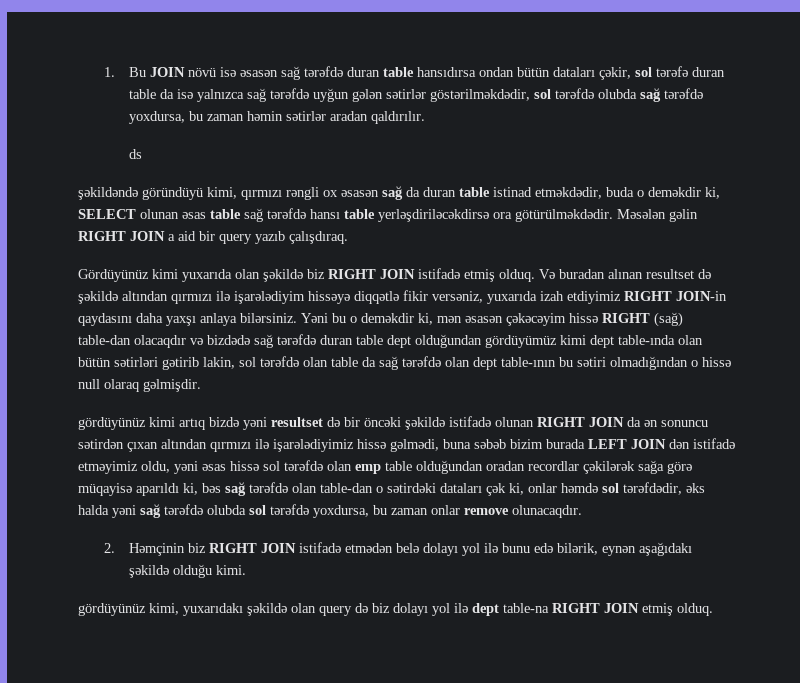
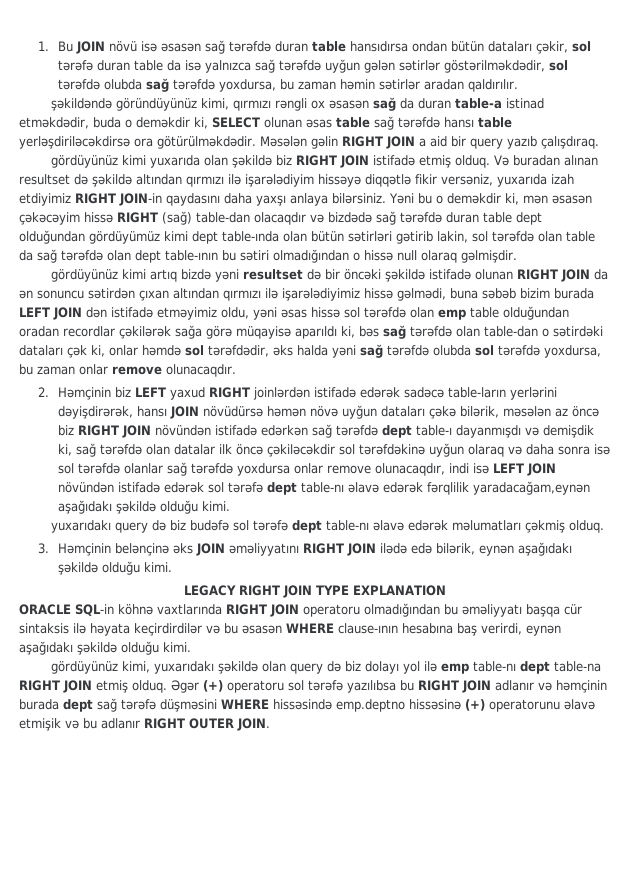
[129,149,143,159] // ds -> (518, 85) none
[142,187,203,200] göründüyü -> [116,98,198,111] göründüyünüz
[459,187,490,197] table -> [455,98,503,109] table-a
[78,269,149,282] Gördüyünüz -> [51,155,119,168] gördüyünüz
[209,542,531,556] RIGHT JOIN istifadə etmədən belə dolayı yol ilə bunu -> [134,387,557,400] [57,405,599,419] [57,424,594,438] [57,443,610,457] [57,462,556,476] [57,481,590,495] [57,500,230,514] [51,520,605,533] [38,543,407,556] LEFT yaxud RIGHT joinlərdən istifadə edərək sadəcə table-ların yerlərini dəyişdirərək, hansı JOIN növüdürsə həmən növə uyğun dataları çəkə bilərik, məsələn az öncə biz RIGHT JOIN növündən istifadə edərkən sağ tərəfdə dept table-ı dayanmışdı və demişdik ki, sağ tərəfdə olan datalar ilk öncə çəkiləcəkdir sol tərəfdəkinə uyğun olaraq və daha sonra isə sol tərəfdə olanlar sağ tərəfdə yoxdursa onlar remove olunacaqdır, indi isə LEFT JOIN növündən istifadə edərək sol tərəfə dept table-nı əlavə edərək fərqlilik yaradacağam,eynən aşağıdakı şəkildə olduğu kimi. // yuxarıdakı query də biz budəfə sol tərəfə dept table-nı əlavə edərək məlumatları çəkmiş olduq. // 3. Həmçinin belənçinə əks JOIN əməliyyatını RIGHT JOIN ilədə
(247, 570) none -> [184,585,446,598] [19,603,582,617] [19,623,561,636] [19,641,191,655] // LEGACY RIGHT JOIN TYPE EXPLANATION // ORACLE SQL-in köhnə vaxtlarında RIGHT JOIN operatoru olmadığından bu əməliyyatı başqa cür sintaksis ilə həyata keçirdirdilər və bu əsasən WHERE clause-ının hesabına baş verirdi, eynən aşağıdakı şəkildə olduğu kimi.
(468, 608) none -> [441,661,517,674] emp table-nı
(713, 609) none -> [171,680,607,693] [19,698,595,712] [19,718,270,731] Əgər (+) operatoru sol tərəfə yazılıbsa bu RIGHT JOIN adlanır və həmçinin burada dept sağ tərəfə düşməsini WHERE hissəsində emp.deptno hissəsinə (+) operatorunu əlavə etmişik və bu adlanır RIGHT OUTER JOIN.

